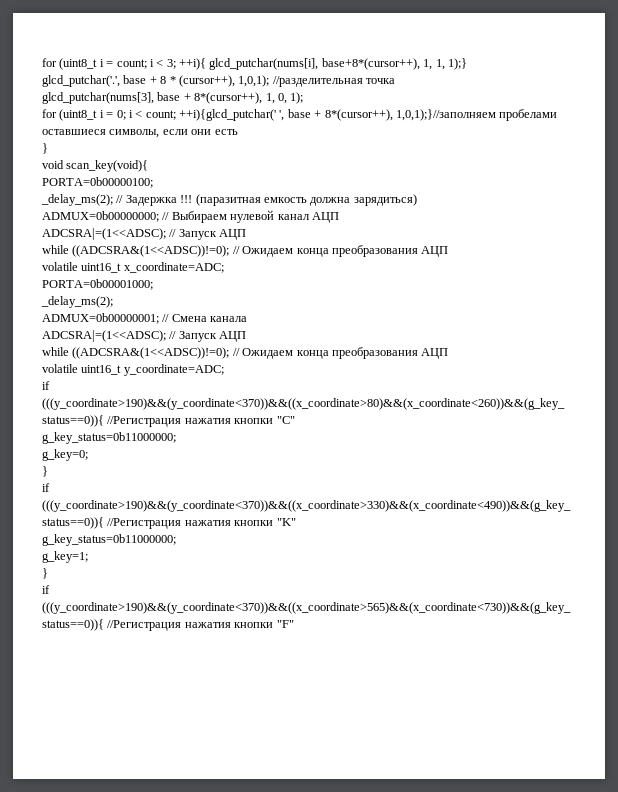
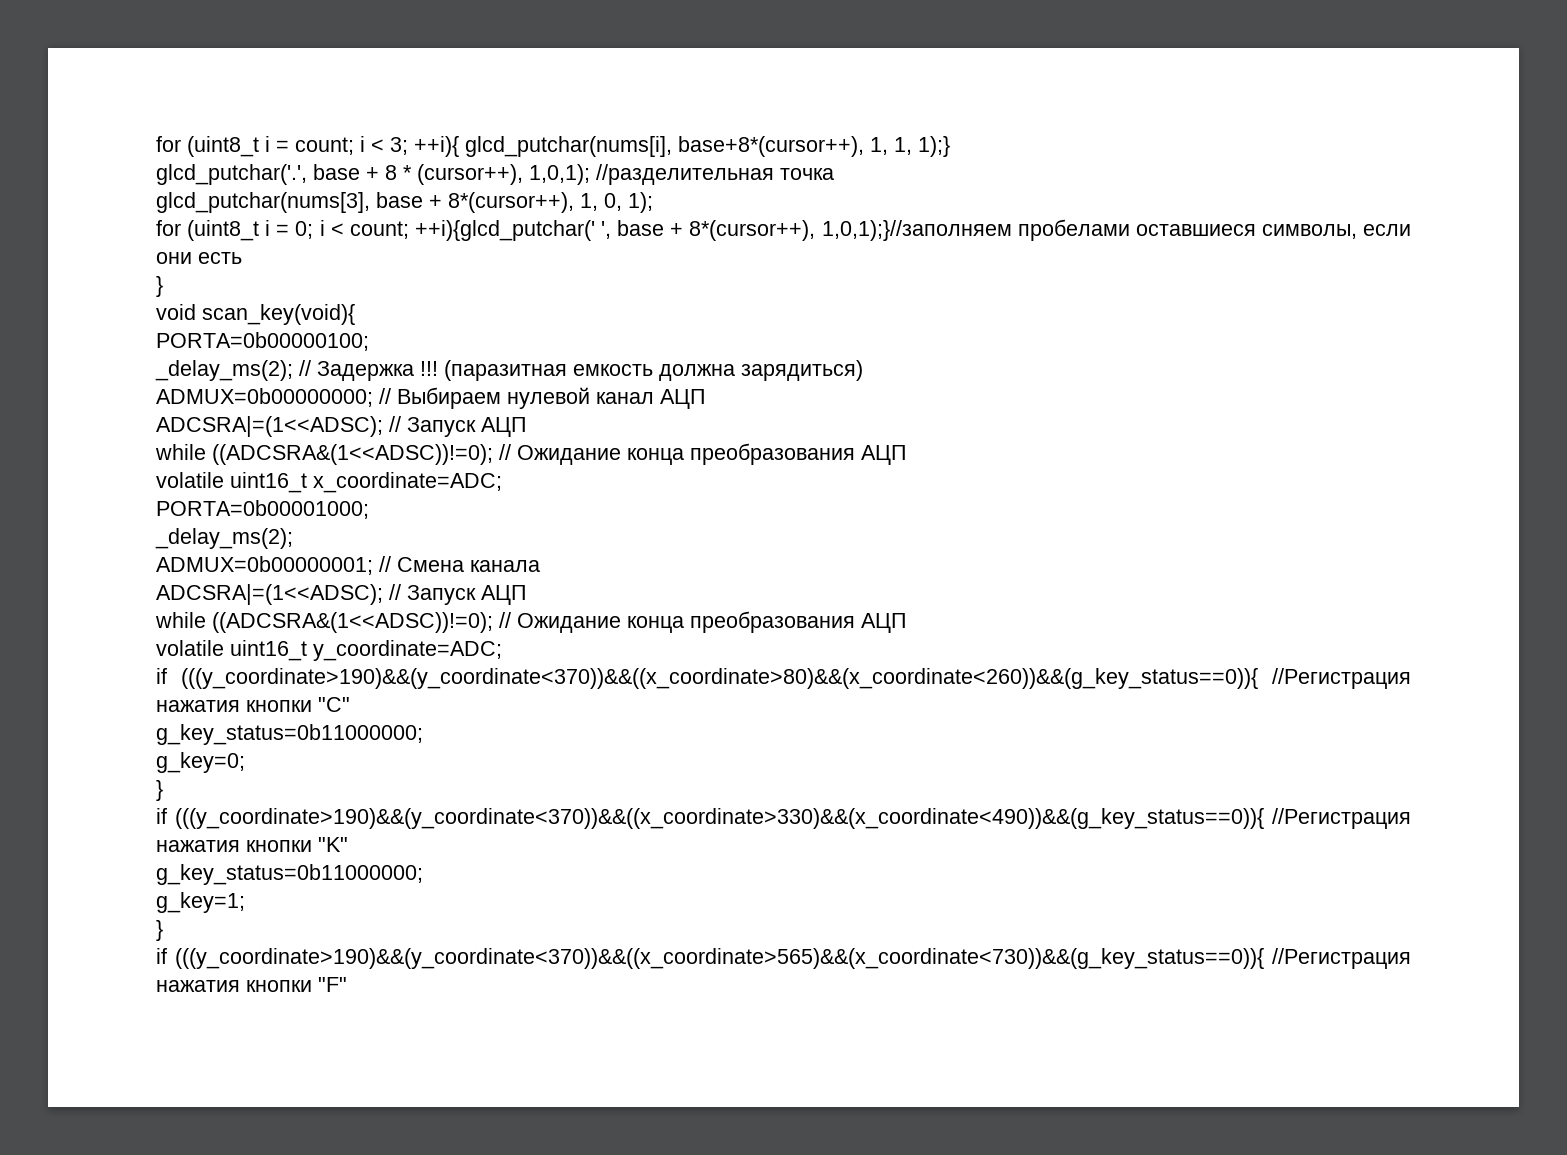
[242,246,294,257] Ожидаем -> [517,445,621,465] Ожидание
[242,348,294,359] Ожидаем -> [517,613,621,633] Ожидание

